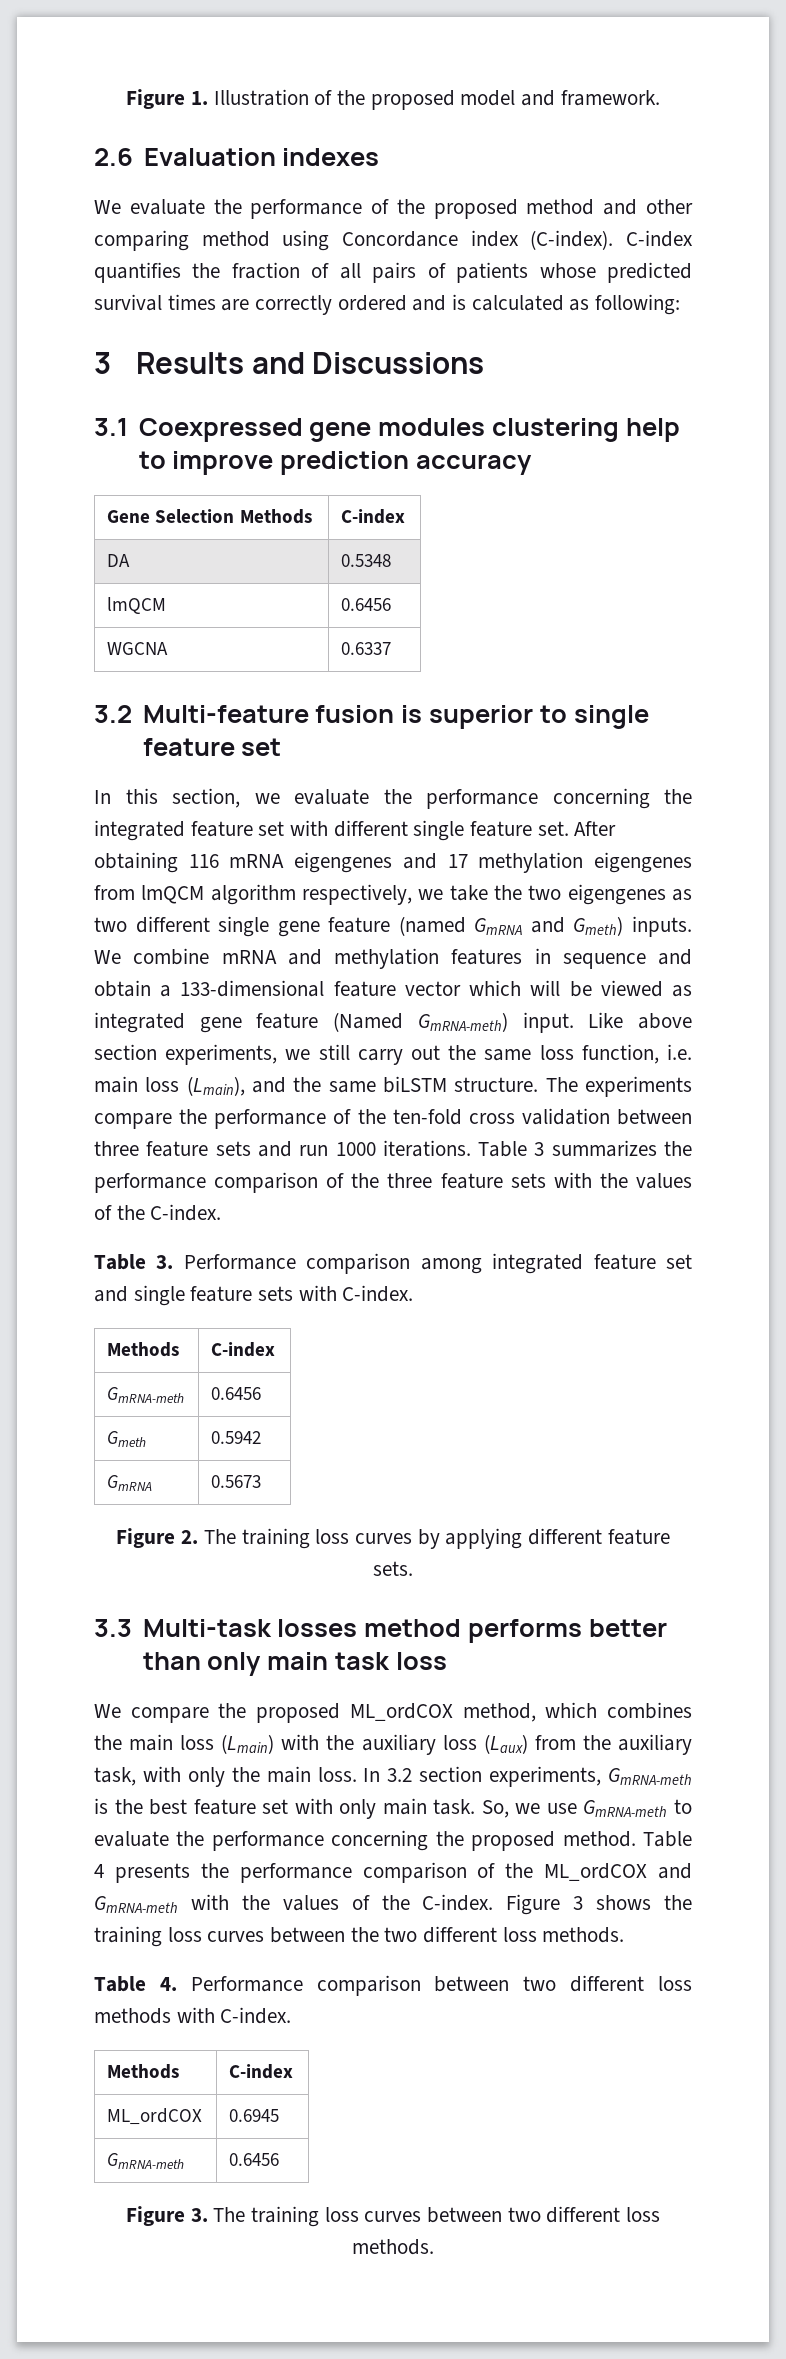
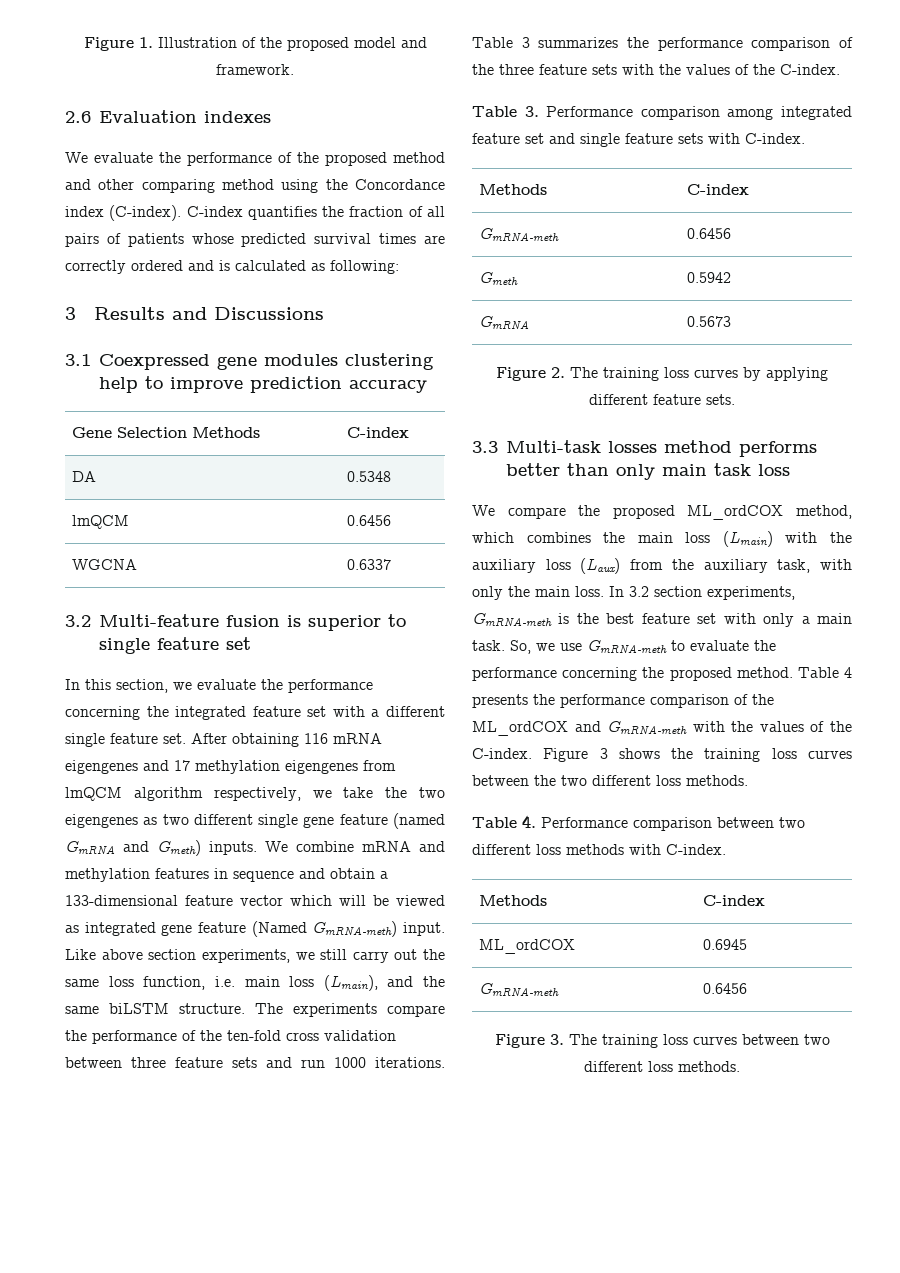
(330, 240) none -> [325,179,348,190] the
(329, 828) none -> [371,709,380,717] a
(377, 1809) none -> [801,616,810,624] a

